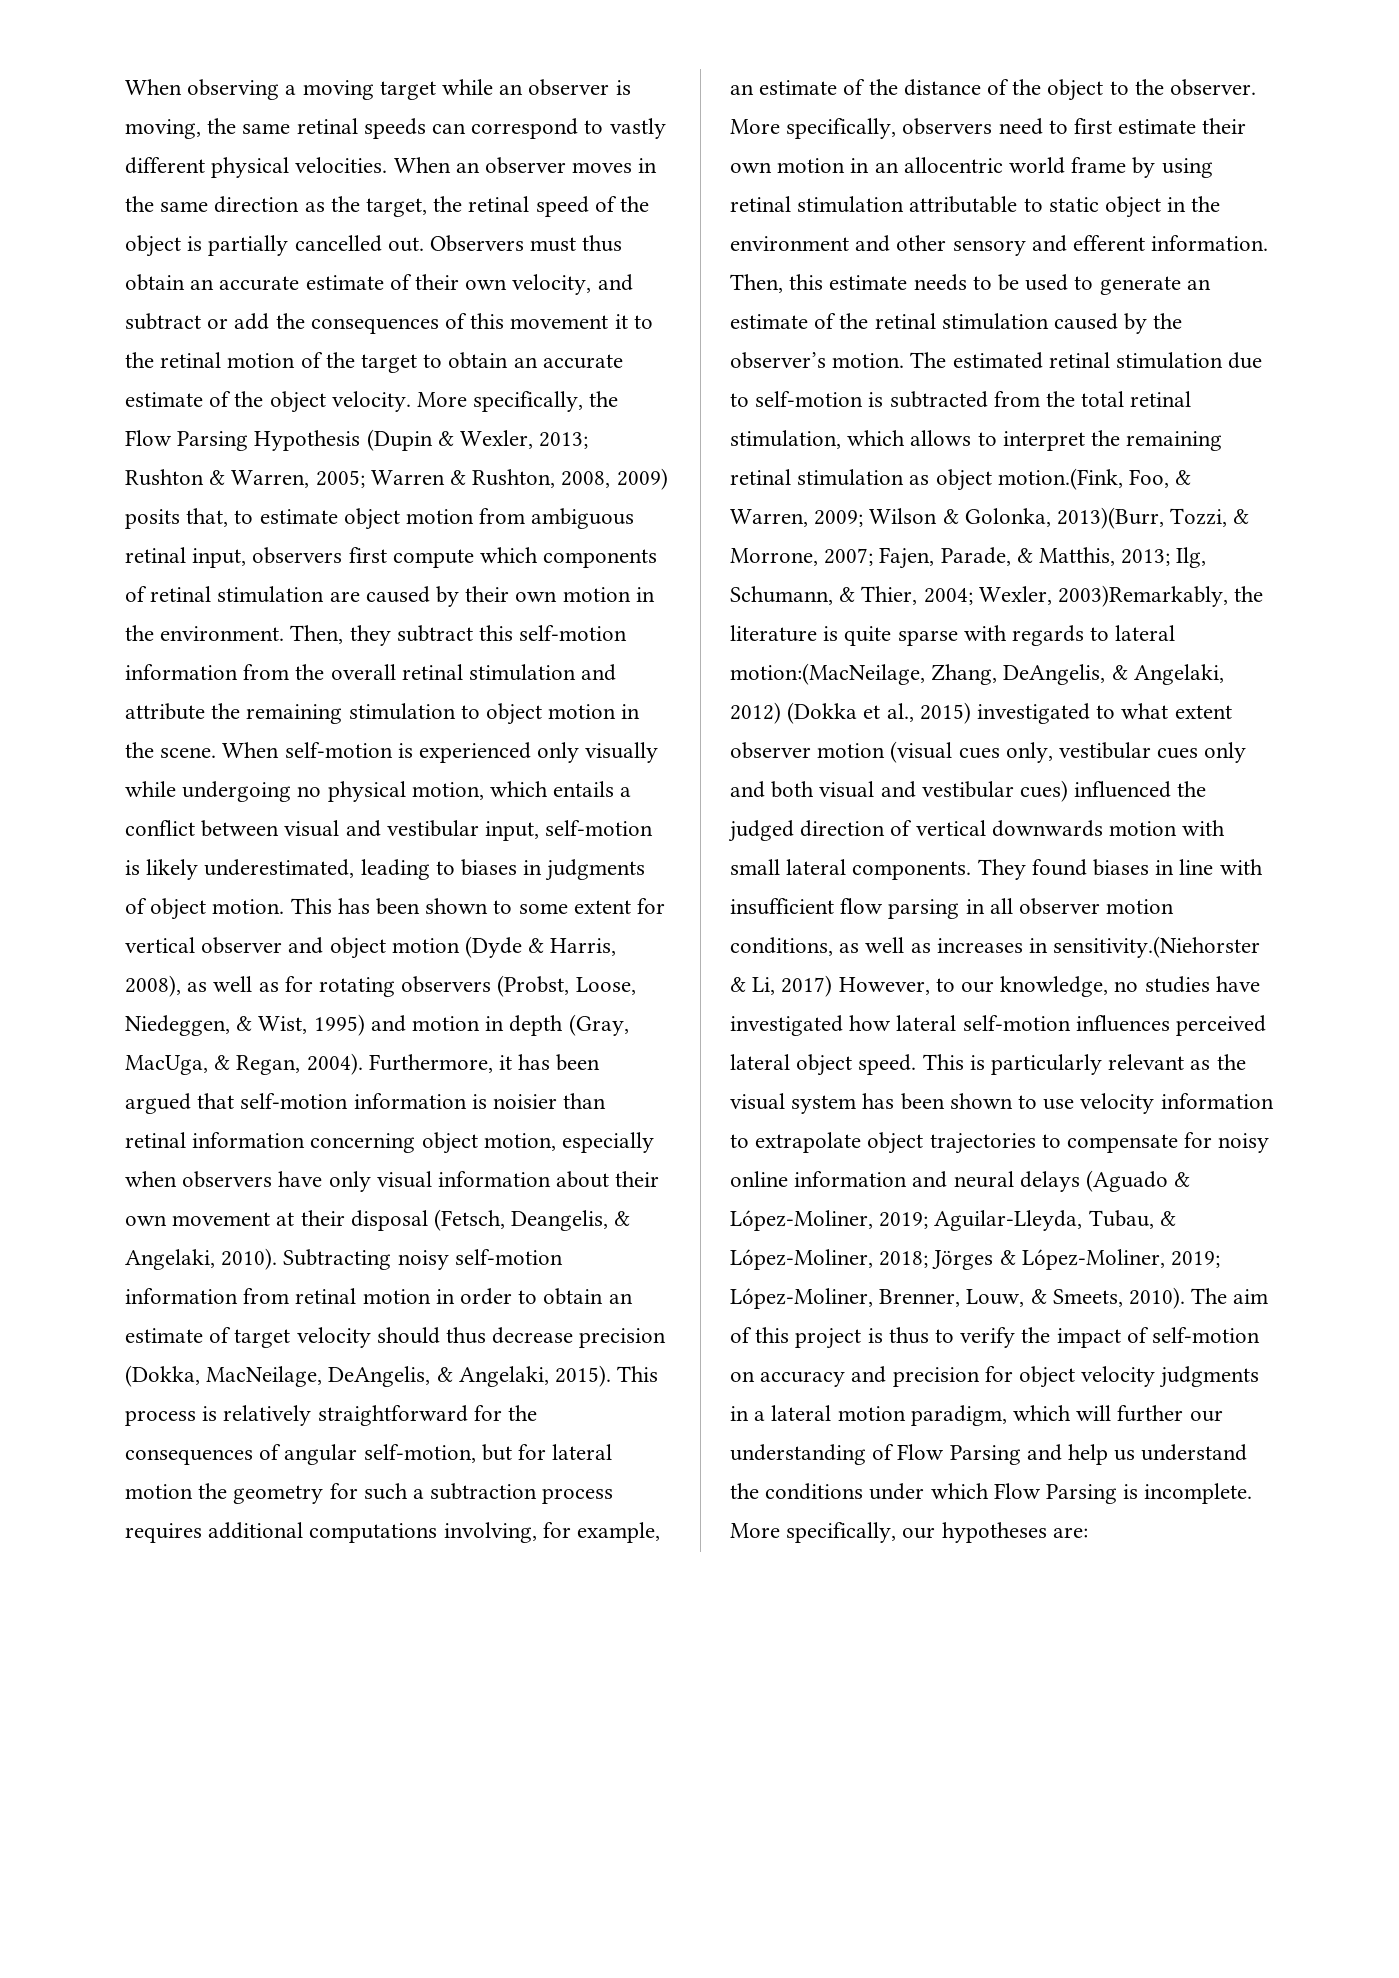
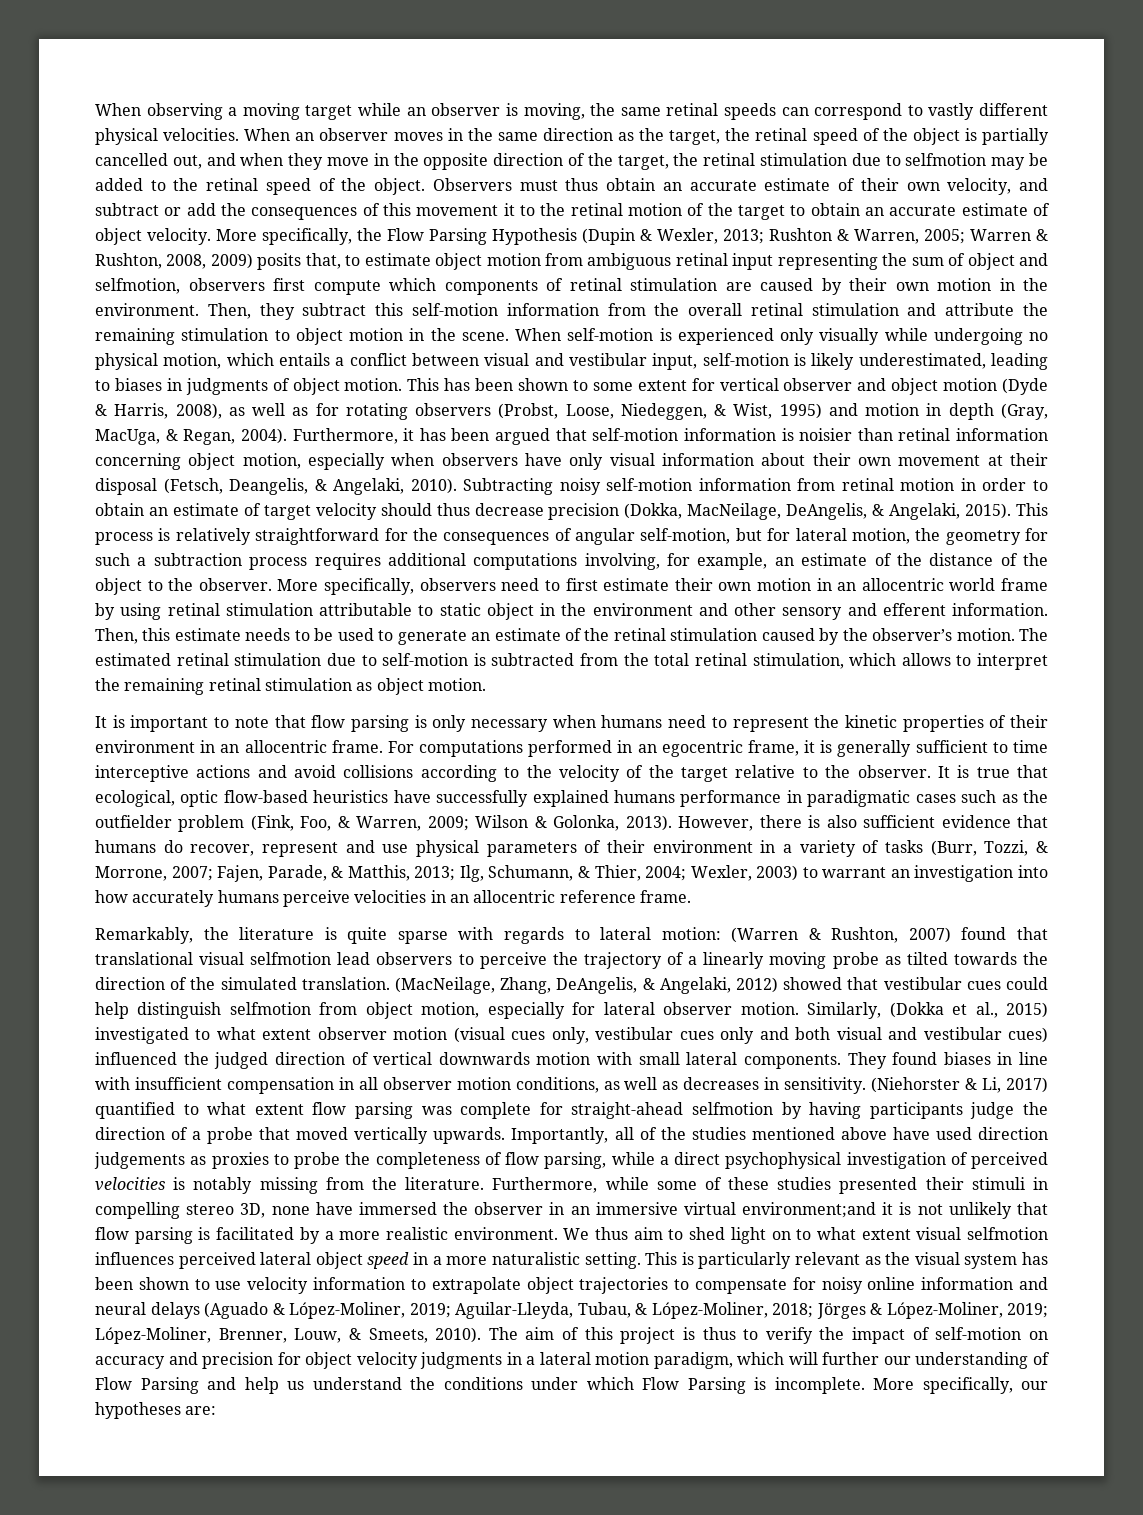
[387,237,424,252] out. -> [172,153,1048,170] [95,178,426,195] out, and when they move in the opposite direction of the target, the retinal stimulation due to selfmotion may be added to the retinal speed of the object.
[234,391,264,407] the -> (1051, 209) none
[192,548,247,568] input, -> [732,253,1049,270] [95,278,180,294] input representing the sum of object and selfmotion,
[125,1484,193,1499] motion -> [851,528,910,544] motion,
[997,468,1123,490] motion.(Fink, -> [427,678,486,691] [95,715,1049,732] [95,740,1048,757] [95,765,1048,782] [95,790,1049,807] [95,815,294,832] motion. // It is important to note that flow parsing is only necessary when humans need to represent the kinetic properties of their environment in an allocentric frame. For computations performed in an egocentric frame, it is generally sufficient to time interceptive actions and avoid collisions according to the velocity of the target relative to the observer. It is true that ecological, optic flow-based heuristics have successfully explained humans performance in paradigmatic cases such as the outfielder problem (Fink,
[1057,507,1165,529] 2013)(Burr, -> [625,815,1049,831] [95,840,977,857] 2013). However, there is also sufficient evidence that humans do recover, represent and use physical parameters of their environment in a variety of tasks (Burr,
[1058,585,1229,607] 2003)Remarkably, -> [756,865,1048,882] [95,890,691,907] [95,927,193,944] 2003) to warrant an investigation into how accurately humans perceive velocities in an allocentric reference frame. // Remarkably,
[730,663,925,685] motion:(MacNeilage, -> [661,927,1048,943] [95,952,1048,969] [95,977,495,994] motion: (Warren & Rushton, 2007) found that translational visual selfmotion lead observers to perceive the trajectory of a linearly moving probe as tilted towards the direction of the simulated translation. (MacNeilage,
(781, 713) none -> [783,977,1049,990] [95,1002,882,1019] showed that vestibular cues could help distinguish selfmotion from object motion, especially for lateral observer motion. Similarly,
[840,898,960,919] flow parsing -> [226,1077,334,1094] compensation
[936,936,1261,958] [730,975,1260,997] [730,1015,1267,1036] [730,1054,917,1076] increases in sensitivity.(Niehorster & Li, 2017) However, to our knowledge, no studies have investigated how lateral self-motion influences perceived lateral object speed. -> [683,1077,1049,1094] [95,1102,1049,1119] [95,1127,1048,1144] [94,1152,1048,1169] [95,1177,1048,1194] [95,1202,1048,1219] [95,1227,1049,1244] [95,1252,641,1269] decreases in sensitivity. (Niehorster & Li, 2017) quantified to what extent flow parsing was complete for straight-ahead selfmotion by having participants judge the direction of a probe that moved vertically upwards. Importantly, all of the studies mentioned above have used direction judgements as proxies to probe the completeness of flow parsing, while a direct psychophysical investigation of perceived velocities is notably missing from the literature. Furthermore, while some of these studies presented their stimuli in compelling stereo 3D, none have immersed the observer in an immersive virtual environment;and it is not unlikely that flow parsing is facilitated by a more realistic environment. We thus aim to shed light on to what extent visual selfmotion influences perceived lateral object speed in a more naturalistic setting.

